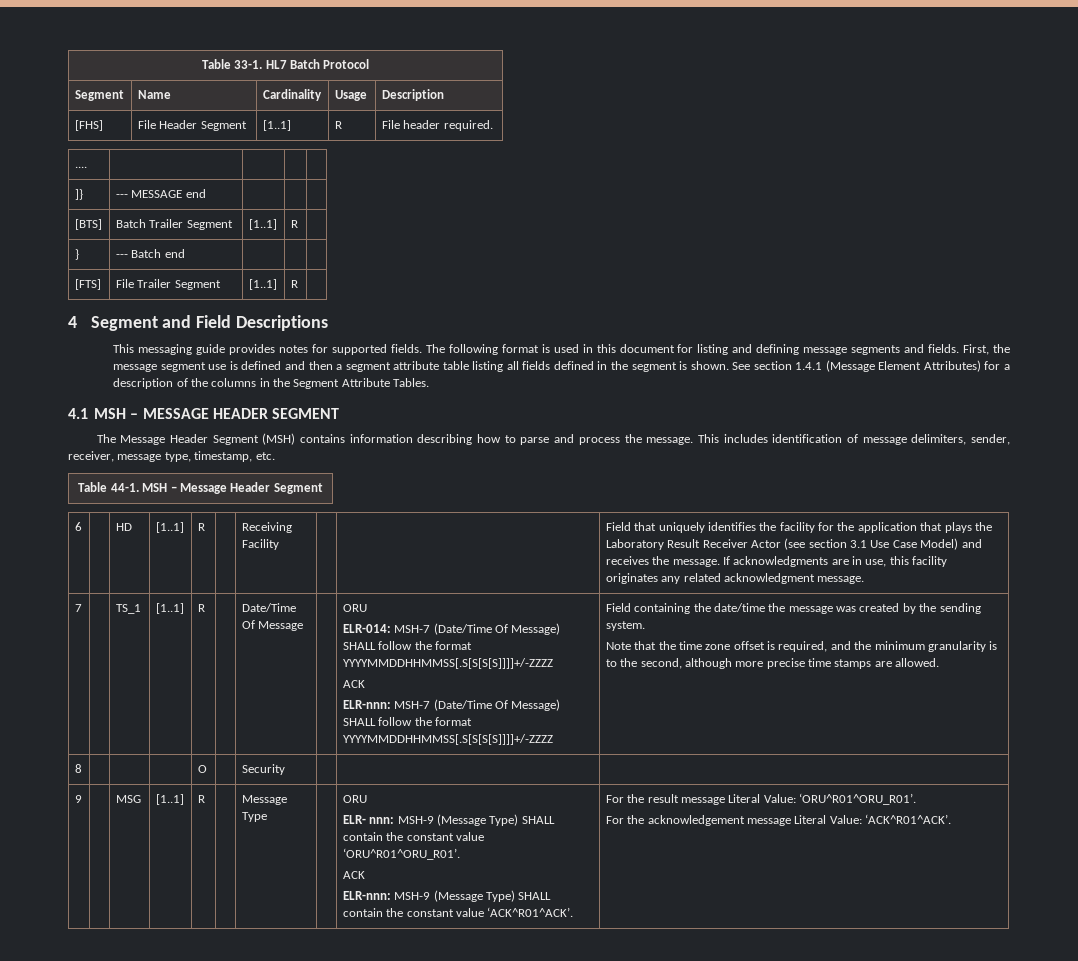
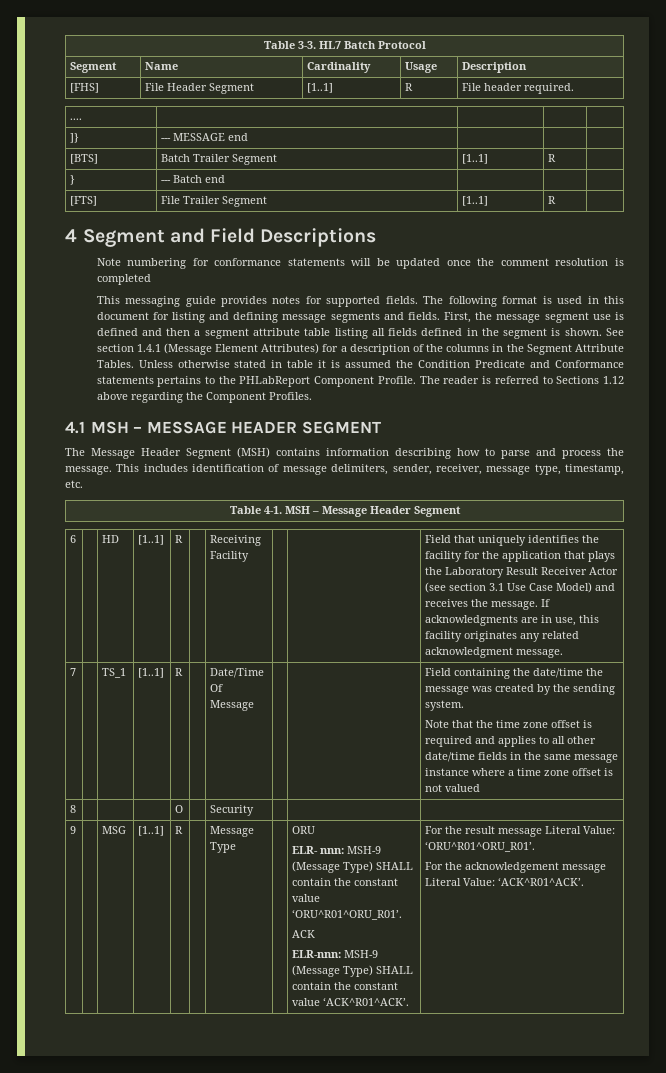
[201,59,263,69] Table 33-1. -> [263,41,316,49] Table 3-3.
(328, 323) none -> [96,258,625,269] [96,274,151,285] // Note numbering for conformance statements will be updated once the comment resolution is completed
(430, 382) none -> [138,360,624,368] [96,376,625,387] [96,392,312,403] Unless otherwise stated in table it is assumed the Condition Predicate and Conformance statements pertains to the PHLabReport Component Profile. The reader is referred to Sections 1.12 above regarding the Component Profiles.
[110,483,139,492] 44-1. -> [263,506,282,514] 4-1.
[342,604,367,612] [342,623,561,635] [342,641,472,650] [342,658,553,669] [342,680,365,688] [342,699,561,711] [342,717,472,726] [342,734,553,745] ORU // ELR-014: MSH-7 (Date/Time Of Message) SHALL follow the format YYYYMMDDHHMMSS[.S[S[S[S]]]]+/-ZZZZ // ACK // ELR-nnn: MSH-7 (Date/Time Of Message) SHALL follow the format YYYYMMDDHHMMSS[.S[S[S[S]]]]+/-ZZZZ -> (255, 705) none
[778,641,998,652] [605,658,940,669] required, and the minimum granularity is to the second, although more precise time stamps are allowed. -> [425,736,597,747] [425,752,619,763] [425,768,614,776] [425,784,481,792] required and applies to all other date/time fields in the same message instance where a time zone offset is not valued

